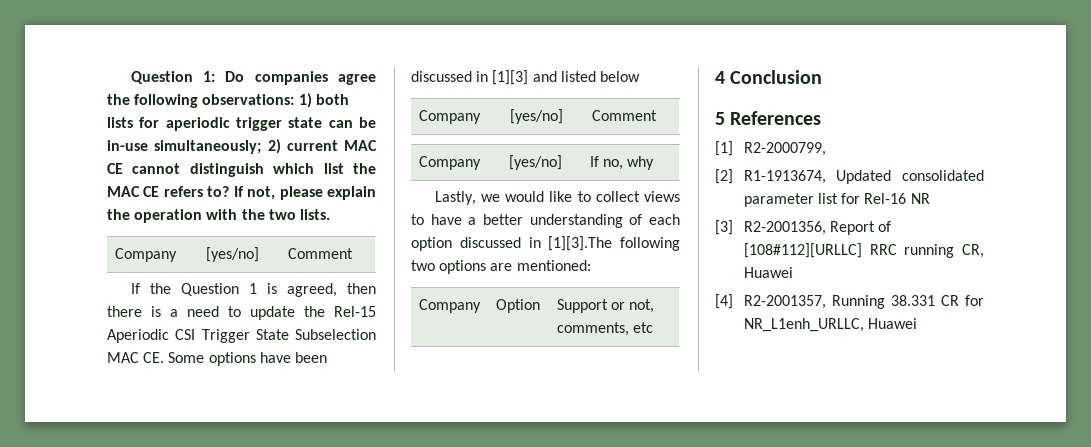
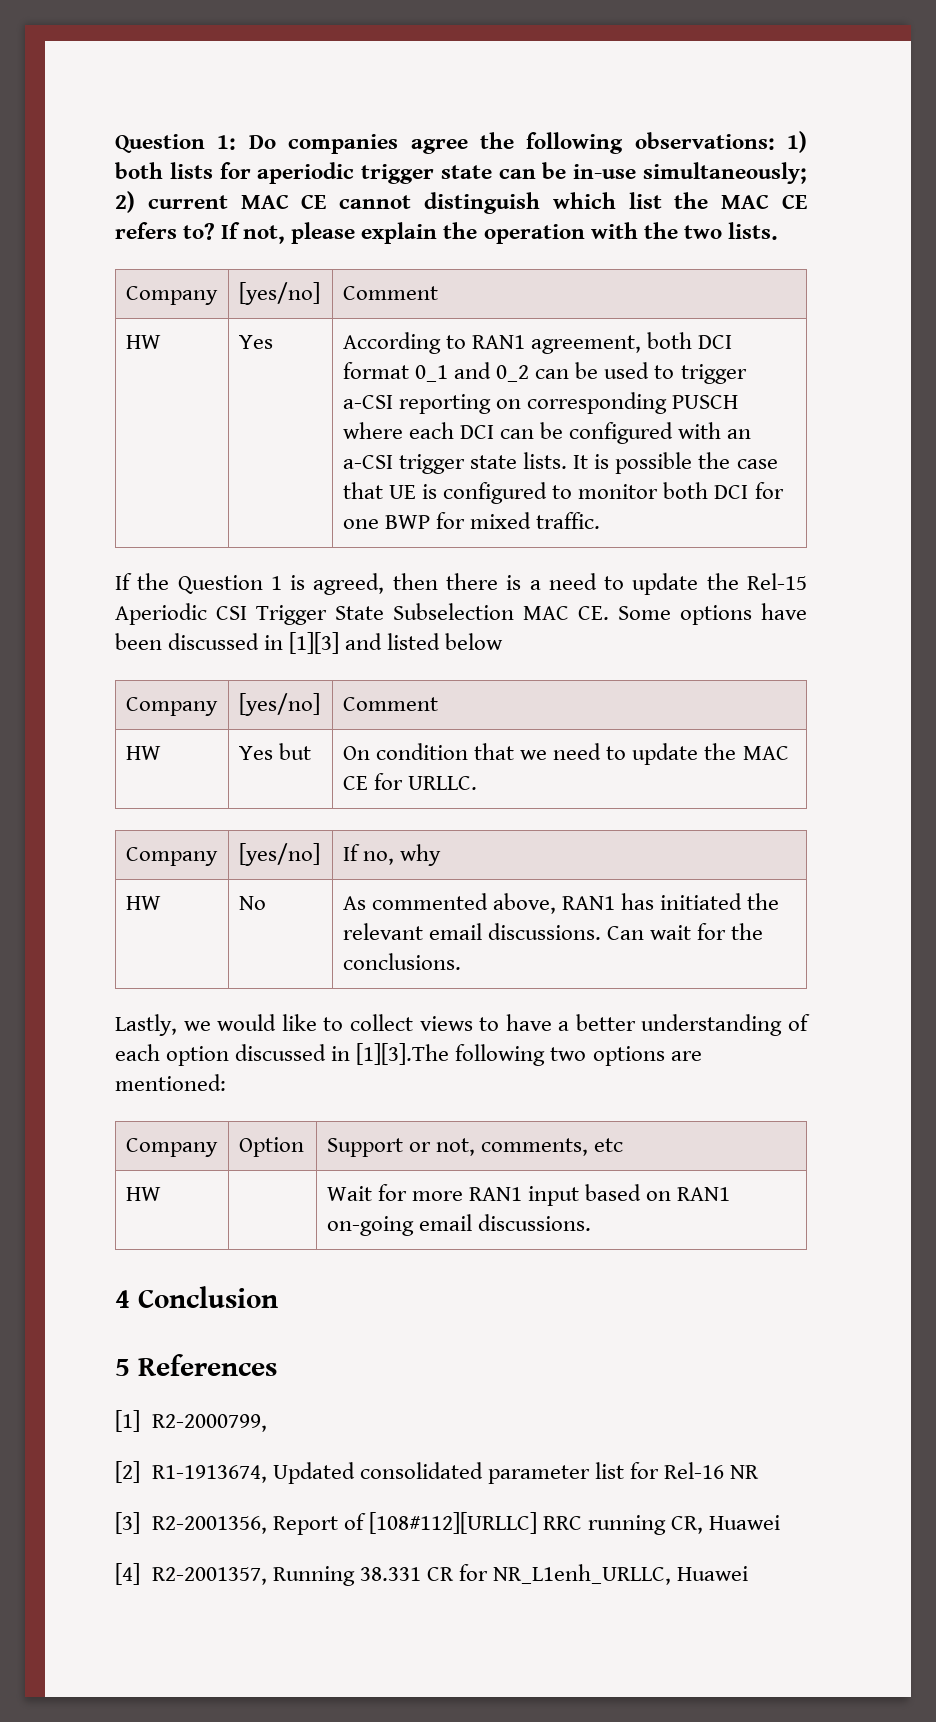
(353, 253) none -> [125,335,161,349] [238,335,273,349] [342,332,733,354] [342,362,747,384] [342,392,739,414] [342,422,752,444] [342,452,778,474] [342,482,784,504] [342,512,601,529] // HW | Yes | According to RAN1 agreement, both DCI format 0_1 and 0_2 can be used to trigger a-CSI reporting on corresponding PUSCH where each DCI can be configured with an a-CSI trigger state lists. It is possible the case that UE is configured to monitor both DCI for one BWP for mixed traffic.
(657, 115) none -> [125,746,161,760] [238,743,312,760] [342,743,789,765] [342,773,478,790] // HW | Yes but | On condition that we need to update the MAC CE for URLLC.
(655, 163) none -> [125,896,161,910] [238,896,266,910] [342,893,780,914] [342,923,764,940] [342,953,461,970] // HW | No | As commented above, RAN1 has initiated the relevant email discussions. Can wait for the conclusions.
(654, 327) none -> [125,1187,161,1201] [326,1184,731,1206] [326,1214,592,1236] // HW | | Wait for more RAN1 input based on RAN1 on-going email discussions.

